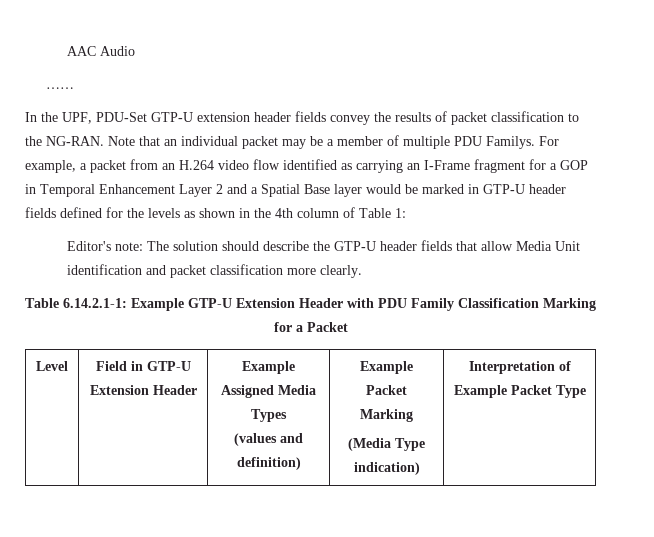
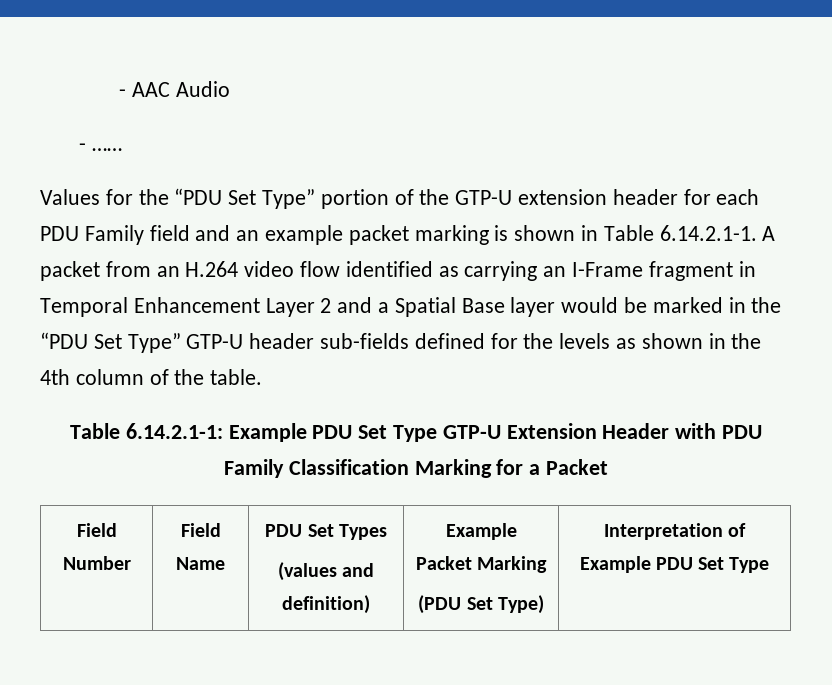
(67, 51) none -> [118,89,126,97] -
(136, 51) none -> [79,143,87,151] -
[25,111,579,125] [25,135,559,149] [25,160,87,173] In the UPF, PDU-Set GTP-U extension header fields convey the results of packet classification to the NG-RAN. Note that an individual packet may be a member of multiple PDU Familys. For example, a -> [40,188,760,209] [40,225,776,245] Values for the “PDU Set Type” portion of the GTP-U extension header for each PDU Family field and an example packet marking is shown in Table 6.14.2.1-1. A
[529,159,588,170] for a GOP -> (733, 271) none
[483,184,566,194] [25,207,56,218] GTP-U header fields -> [751,297,782,313] [40,332,410,353] the “PDU Set Type” GTP-U header sub-fields
[359,208,406,218] [67,240,581,251] [67,264,363,278] Table 1: // Editor's note: The solution should describe the GTP-U header fields that allow Media Unit identification and packet classification more clearly. -> [174,369,263,385] the table.
(184, 304) none -> [312,425,437,442] PDU Set Type
[36,361,68,371] [95,361,191,371] [89,385,197,395] [242,361,295,374] [221,385,316,398] Level | Field in GTP-U Extension Header | Example Assigned Media -> [76,523,117,537] [62,556,131,570] [180,523,221,537] [176,557,225,570] [265,524,334,537] Field Number | Field Name | PDU Set
[348,438,425,451] [353,462,420,475] (Media Type indication) -> [418,595,544,614] (PDU Set Type)
[510,385,552,395] Packet -> [655,557,725,570] PDU Set

